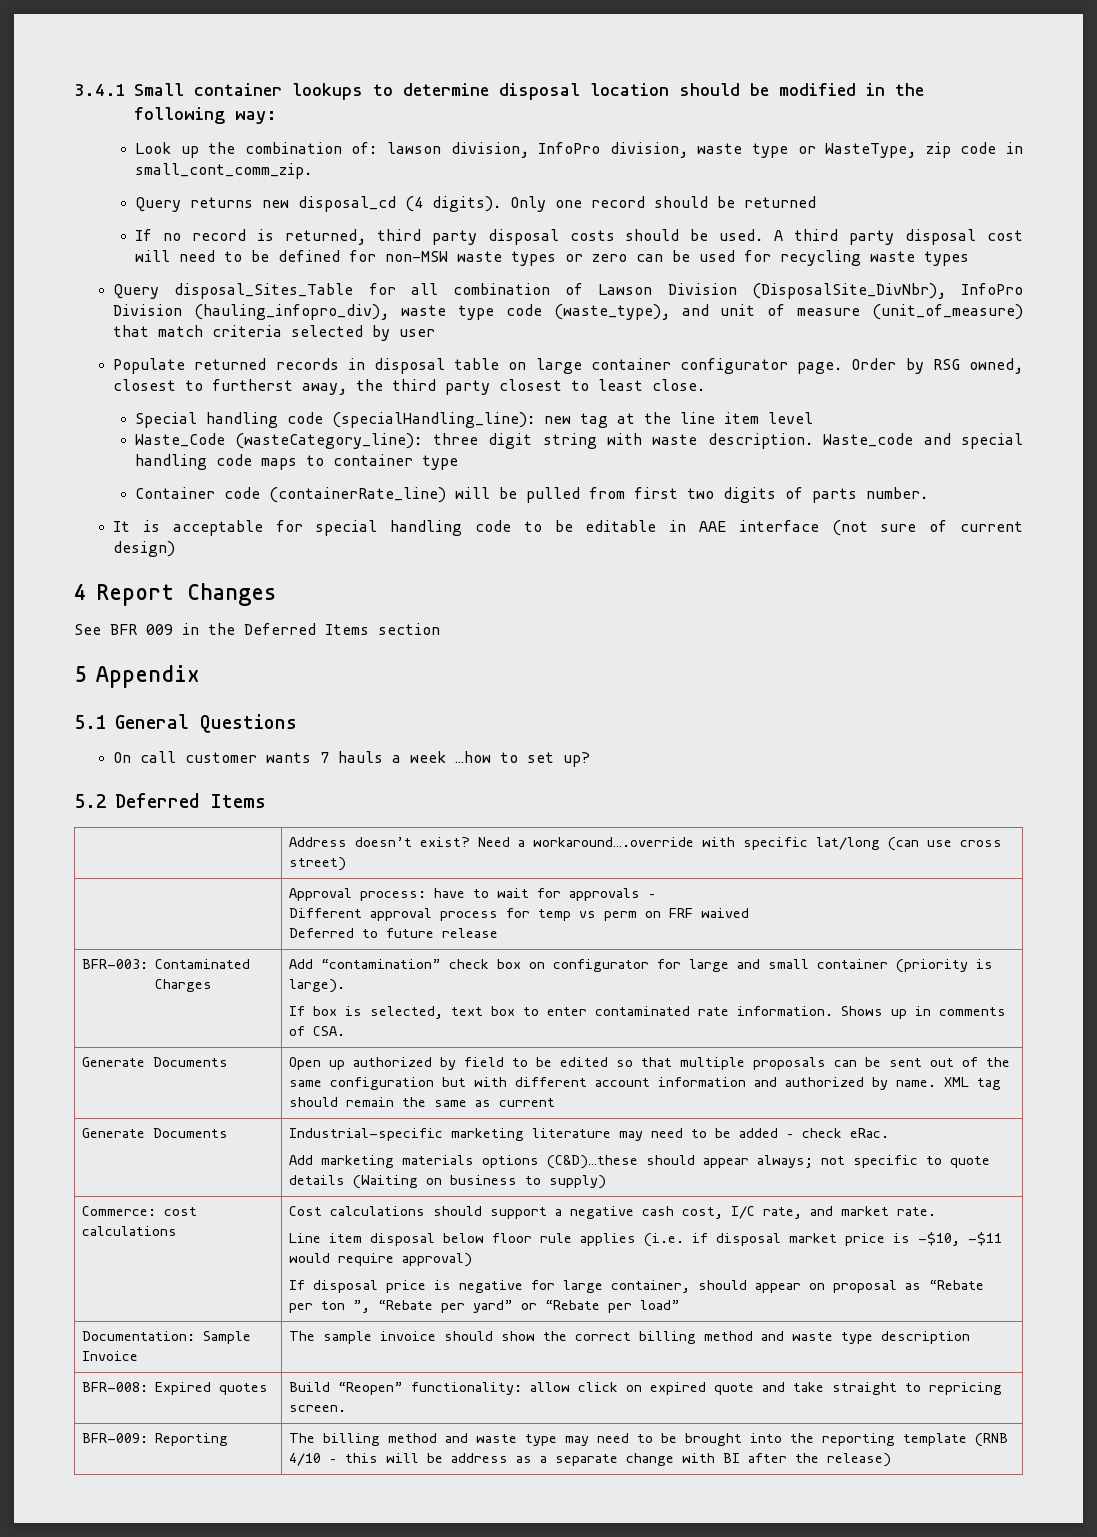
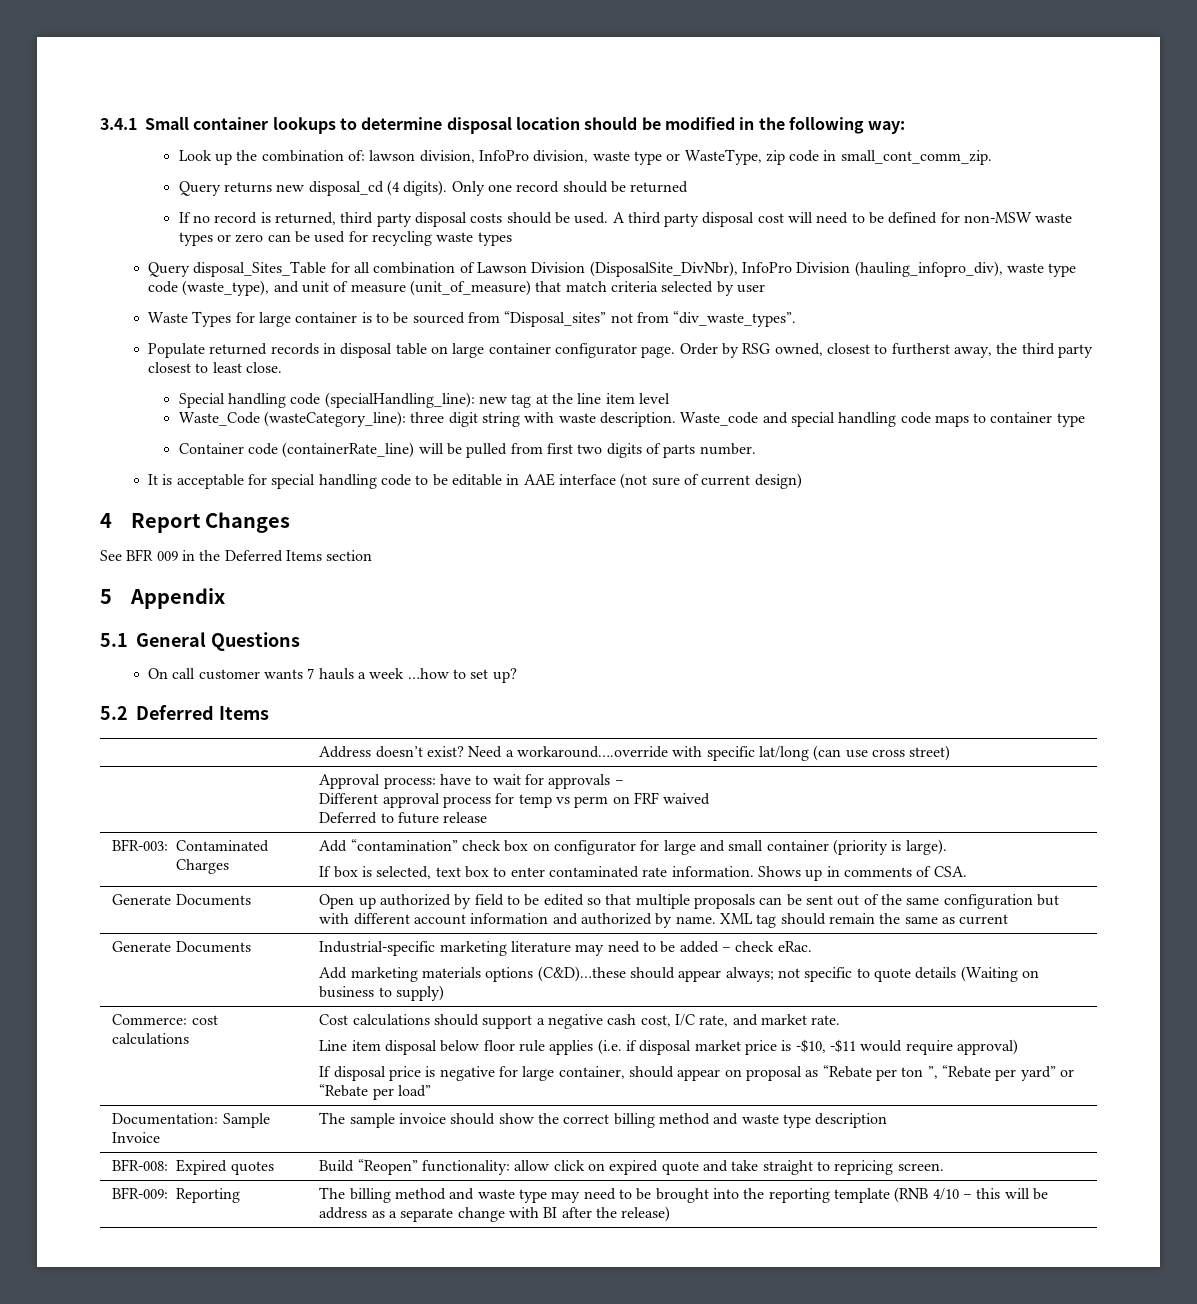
(436, 333) none -> [148,311,797,327] // Waste Types for large container is to be sourced from “Disposal_sites” not from “div_waste_types”.

